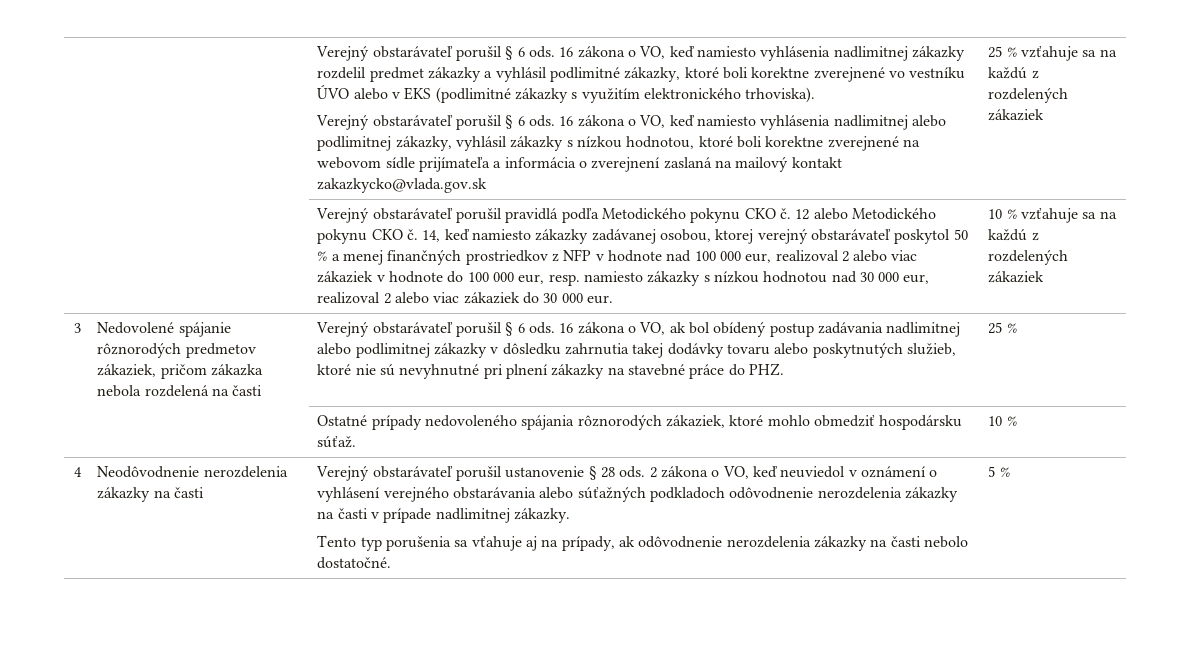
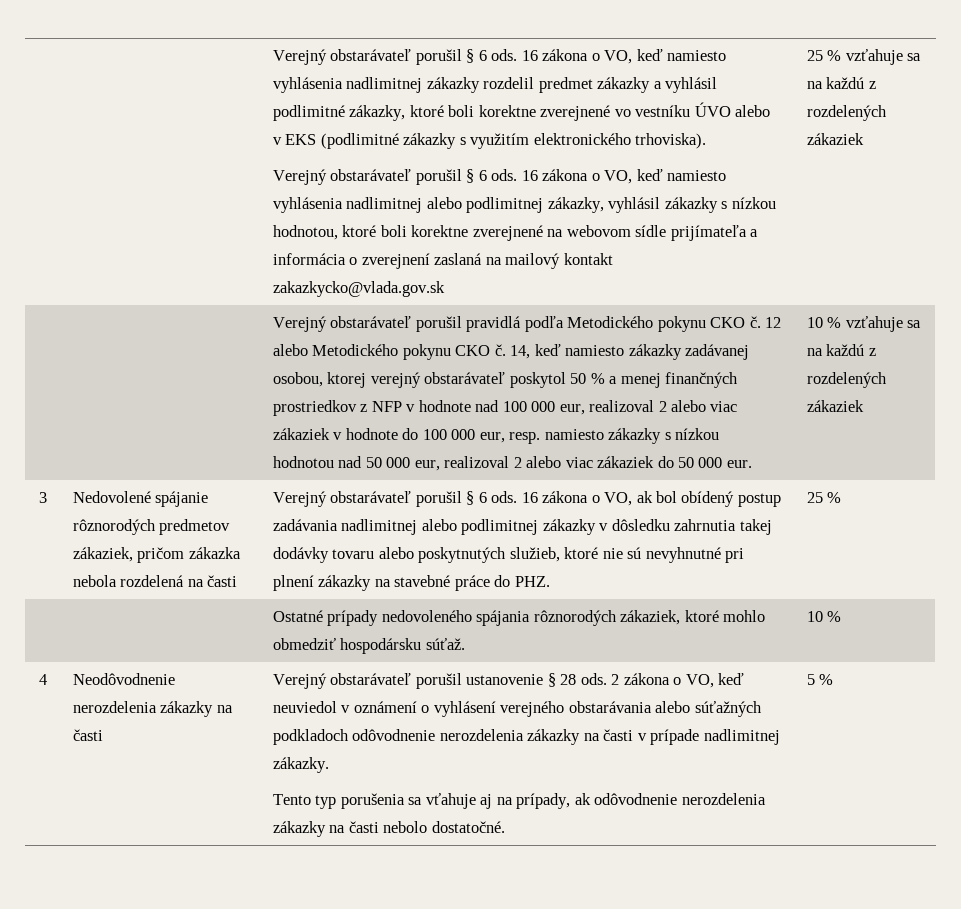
[859,272,874,282] 30 -> [365,457,382,468] 50
[543,293,558,303] 30 -> [677,457,694,468] 50

